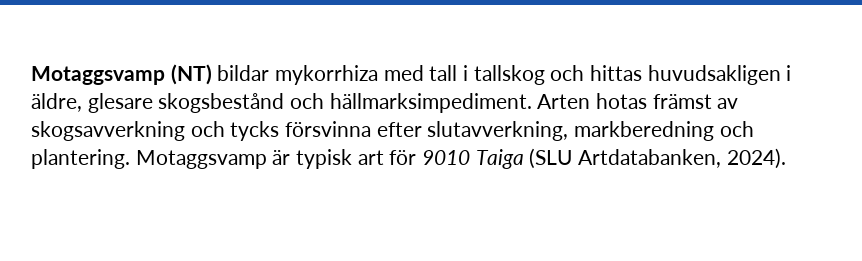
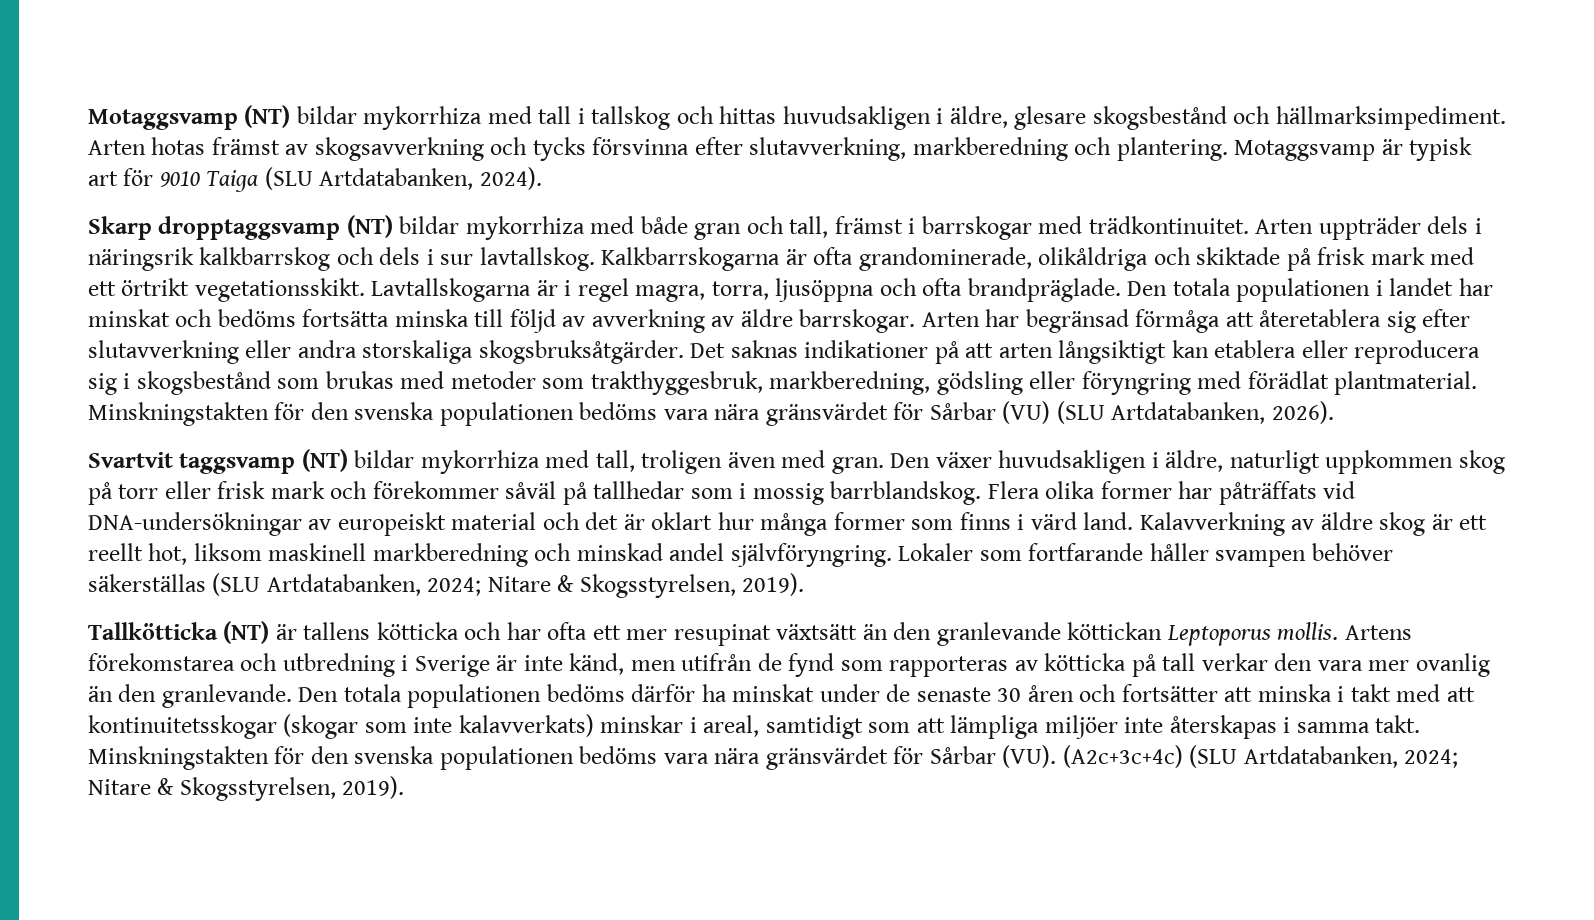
(786, 158) none -> [88,215,1482,240] [88,247,1475,271] [88,278,1493,302] [88,309,1471,333] [88,340,1481,364] [88,371,1478,395] [88,401,1334,426] [88,449,1505,474] [88,481,1356,505] [88,512,1488,536] [88,543,1393,567] [88,573,805,598] [88,621,1412,646] [88,653,1490,677] [88,684,1475,708] [88,714,1421,739] [88,745,1459,770] [88,776,405,801] // Skarp dropptaggsvamp (NT) bildar mykorrhiza med både gran och tall, främst i barrskogar med trädkontinuitet. Arten uppträder dels i näringsrik kalkbarrskog och dels i sur lavtallskog. Kalkbarrskogarna är ofta grandominerade, olikåldriga och skiktade på frisk mark med ett örtrikt vegetationsskikt. Lavtallskogarna är i regel magra, torra, ljusöppna och ofta brandpräglade. Den totala populationen i landet har minskat och bedöms fortsätta minska till följd av avverkning av äldre barrskogar. Arten har begränsad förmåga att återetablera sig efter slutavverkning eller andra storskaliga skogsbruksåtgärder. Det saknas indikationer på att arten långsiktigt kan etablera eller reproducera sig i skogsbestånd som brukas med metoder som trakthyggesbruk, markberedning, gödsling eller föryngring med förädlat plantmaterial. Minskningstakten för den svenska populationen bedöms vara nära gränsvärdet för Sårbar (VU) (SLU Artdatabanken, 2026). // Svartvit taggsvamp (NT) bildar mykorrhiza med tall, troligen även med gran. Den växer huvudsakligen i äldre, naturligt uppkommen skog på torr eller frisk mark och förekommer såväl på tallhedar som i mossig barrblandskog. Flera olika former har påträffats vid DNA-undersökningar av europeiskt material och det är oklart hur många former som finns i värd land. Kalavverkning av äldre skog är ett reellt hot, liksom maskinell markberedning och minskad andel självföryngring. Lokaler som fortfarande håller svampen behöver säkerställas (SLU Artdatabanken, 2024; Nitare & Skogsstyrelsen, 2019). // Tallkötticka (NT) är tallens kötticka och har ofta ett mer resupinat växtsätt än den granlevande köttickan Leptoporus mollis. Artens förekomstarea och utbredning i Sverige är inte känd, men utifrån de fynd som rapporteras av kötticka på tall verkar den vara mer ovanlig än den granlevande. Den totala populationen bedöms därför ha minskat under de senaste 30 åren och fortsätter att minska i takt med att kontinuitetsskogar (skogar som inte kalavverkats) minskar i areal, samtidigt som att lämpliga miljöer inte återskapas i samma takt. Minskningstakten för den svenska populationen bedöms vara nära gränsvärdet för Sårbar (VU). (A2c+3c+4c) (SLU Artdatabanken, 2024; Nitare & Skogsstyrelsen, 2019).

